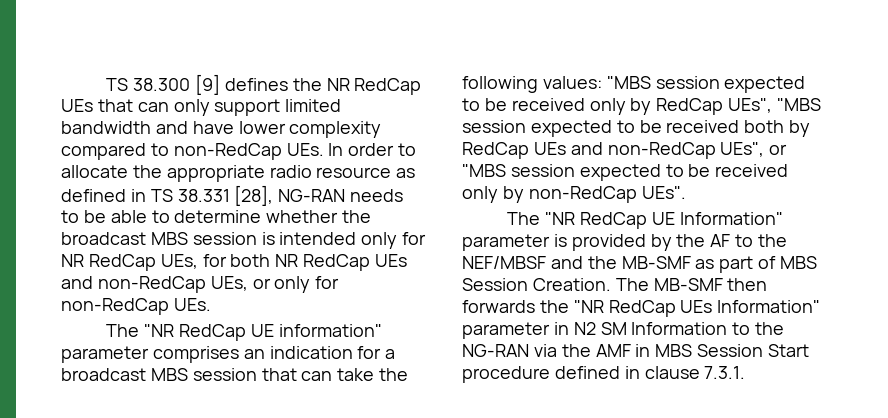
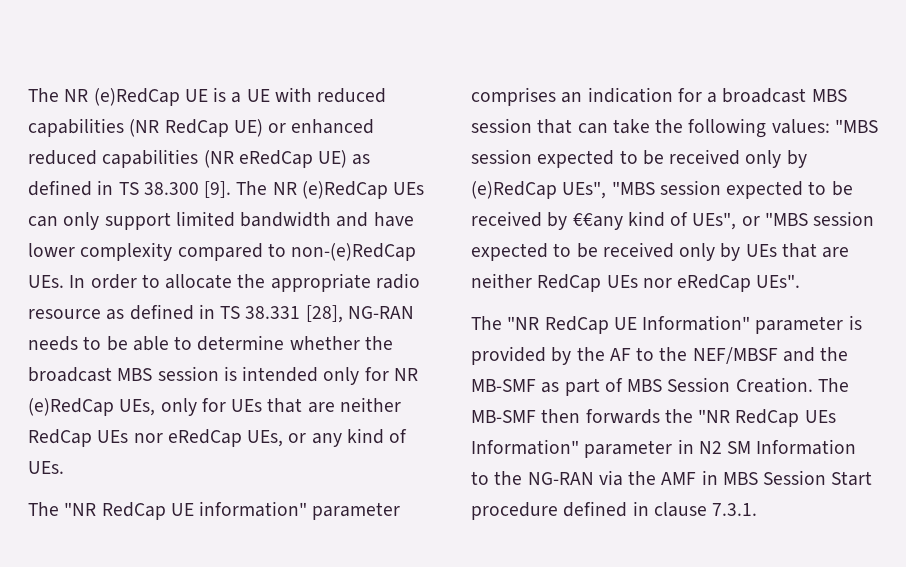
[106,74,422,95] [61,99,133,112] TS 38.300 [9] defines the NR RedCap UEs that -> [28,87,387,106] [28,118,375,137] [28,149,371,168] [28,180,425,199] The NR (e)RedCap UE is a UE with reduced capabilities (NR RedCap UE) or enhanced reduced capabilities (NR eRedCap UE) as defined in TS 38.300 [9]. The NR (e)RedCap UEs
[173,143,282,160] non-RedCap -> [291,243,417,261] non-(e)RedCap
[88,254,408,271] [61,276,340,293] [61,298,169,315] RedCap UEs, for both NR RedCap UEs and non-RedCap UEs, or only for non-RedCap -> [28,397,401,416] [28,428,408,447] (e)RedCap UEs, only for UEs that are neither RedCap UEs nor eRedCap UEs, or any kind of
[656,98,724,115] RedCap -> [471,181,557,199] (e)RedCap
[744,120,811,137] [462,142,716,159] both by RedCap UEs and non-RedCap -> [547,211,689,230] by €€any kind of
[528,186,637,203] non-RedCap -> [745,243,850,258] [471,273,752,292] UEs that are neither RedCap UEs nor eRedCap

